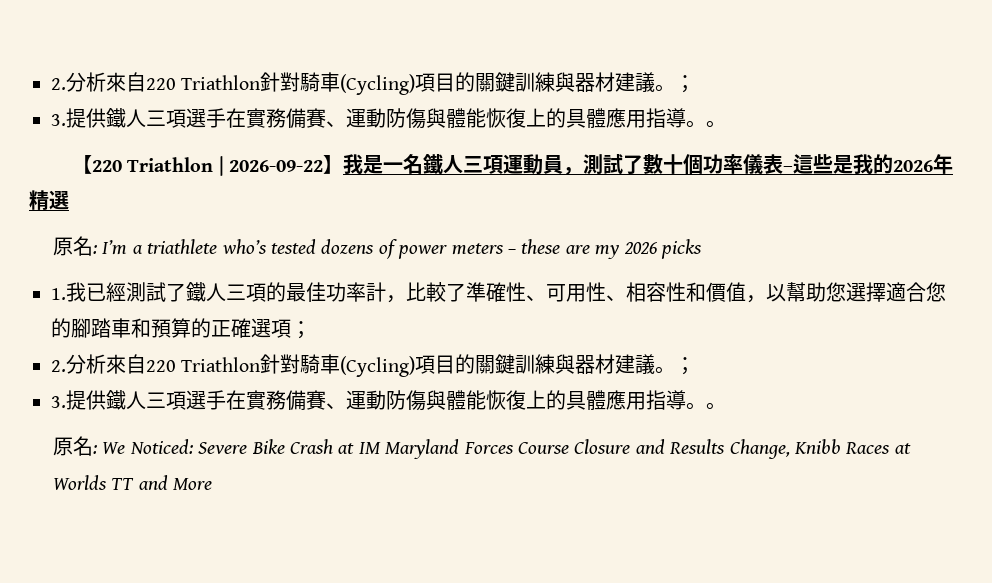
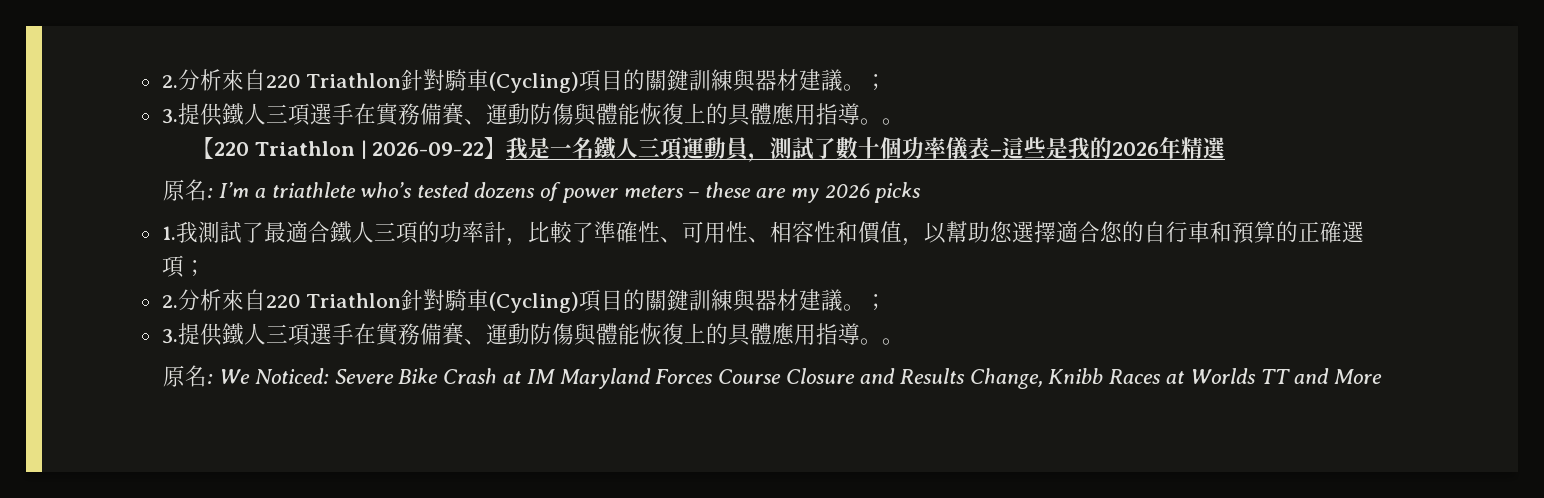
[86,282,186,302] 已經測試了 -> [197,221,330,243] 測試了最適合
[286,282,326,302] 最佳 -> (440, 231) none
[71,318,111,338] 腳踏 -> [1143,221,1188,243] 自行

